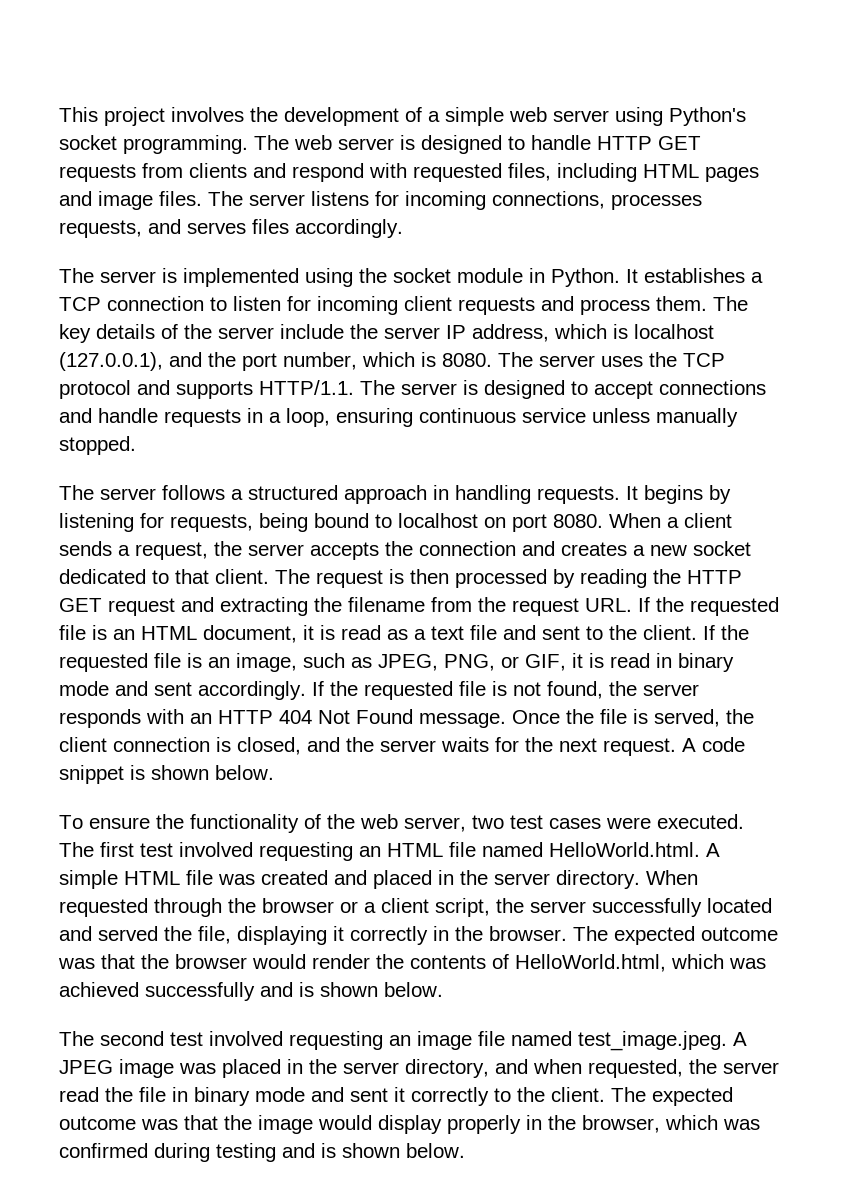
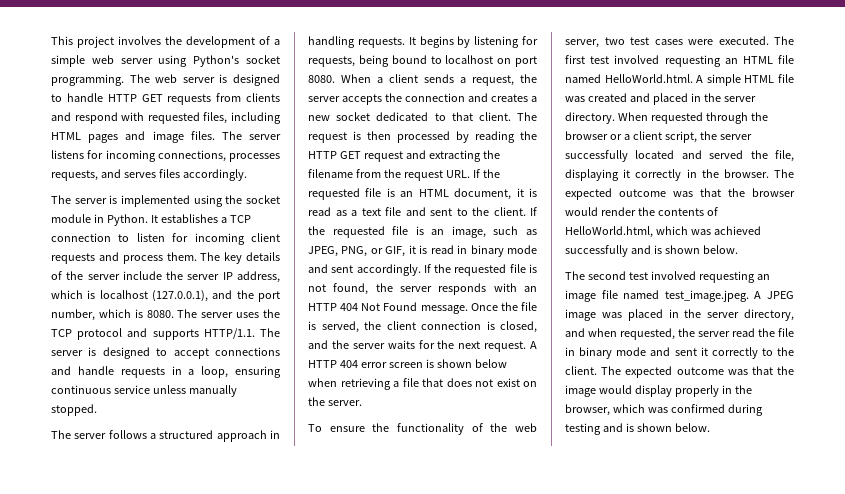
[702,737,745,752] [59,765,274,784] code snippet is shown below. -> [308,359,507,368] [308,378,537,390] [308,397,362,406] HTTP 404 error screen is shown below when retrieving a file that does not exist on the server.

